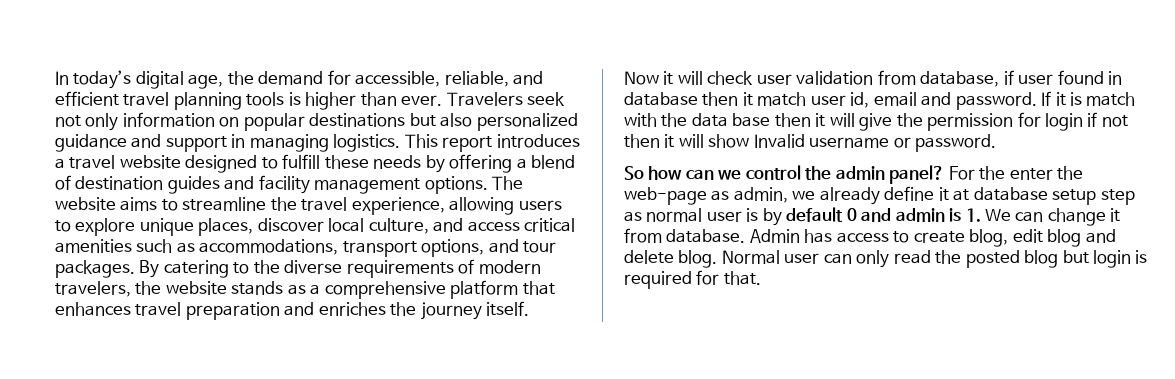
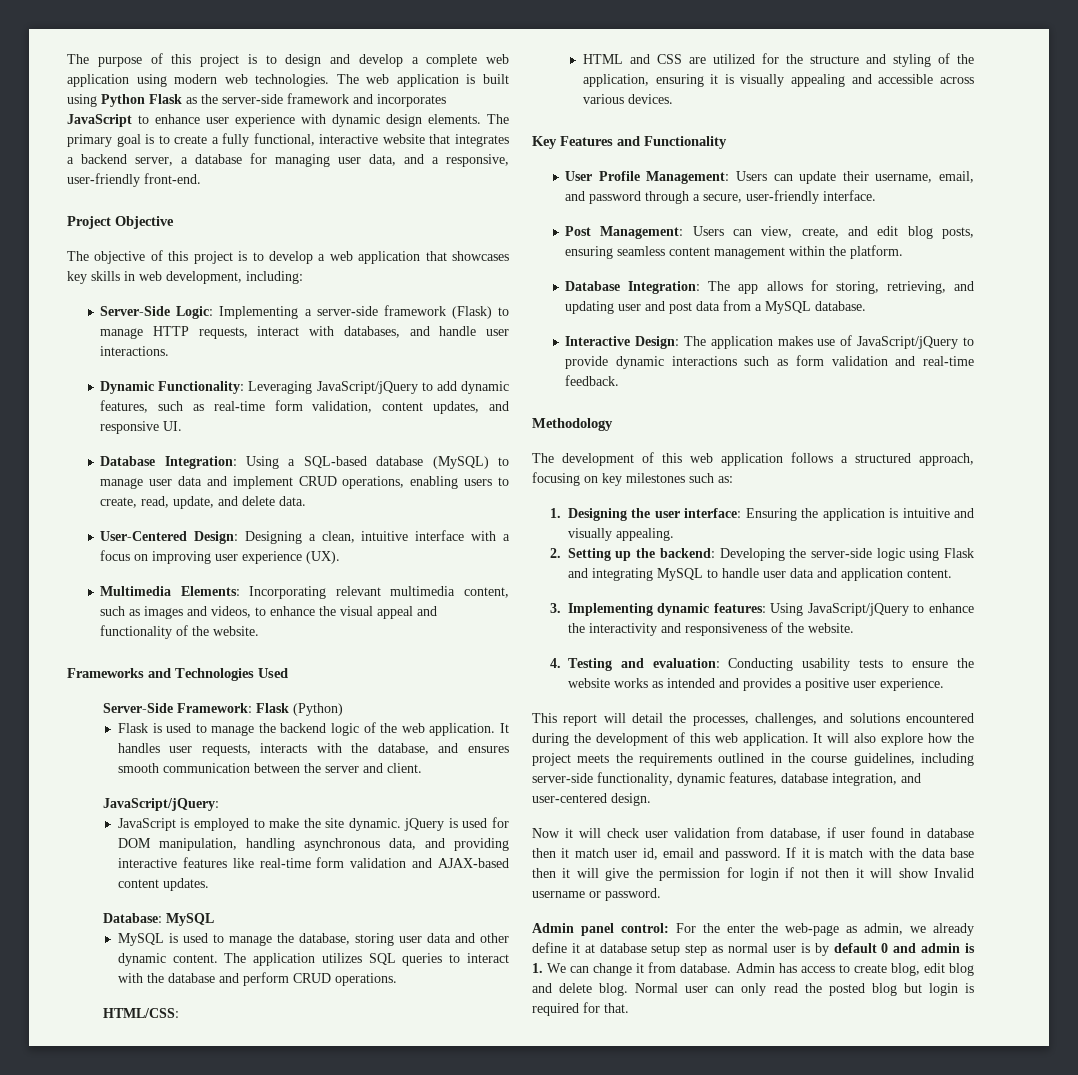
[55,70,544,89] [55,91,566,110] [55,112,578,131] [55,134,580,152] [55,154,576,173] [55,175,524,194] [55,197,562,215] [55,218,576,236] [55,239,557,257] [55,259,541,278] [55,280,555,299] [55,301,530,320] In today’s digital age, the demand for accessible, reliable, and efficient travel planning tools is higher than ever. Travelers seek not only information on popular destinations but also personalized guidance and support in managing logistics. This report introduces a travel website designed to fulfill these needs by offering a blend of destination guides and facility management options. The website aims to streamline the travel experience, allowing users to explore unique places, discover local culture, and access critical amenities such as accommodations, transport options, and tour packages. By catering to the diverse requirements of modern travelers, the website stands as a comprehensive platform that enhances travel preparation and enriches the journey itself. -> [67,53,509,67] [67,74,509,87] [67,93,446,107] [67,114,509,127] [67,133,509,147] [67,153,509,167] [67,173,201,187] [67,216,174,229] [67,250,510,264] [67,271,303,284] [100,305,510,319] [100,326,510,339] [100,346,170,356] [100,381,509,394] [100,400,509,414] [100,421,183,434] [100,456,509,469] [100,476,510,489] [100,496,307,509] [100,530,511,544] [100,550,341,564] [100,586,509,599] [100,606,438,619] [100,625,260,639] [67,668,288,681] [102,703,343,716] [117,722,509,736] [117,743,509,756] [117,763,422,773] [102,798,219,811] [117,817,510,831] [117,838,509,851] [117,857,509,868] [117,878,209,891] [102,913,214,926] [117,933,510,946] [117,953,509,966] [117,972,397,986] [102,1008,179,1018] [582,53,975,67] [582,74,974,87] [582,94,673,104] [532,136,727,149] [565,171,975,184] [565,190,877,204] [565,226,975,239] [565,245,904,259] [565,280,975,294] [565,300,867,314] [565,335,975,349] [565,355,975,369] [565,375,620,386] [532,418,613,431] [532,452,974,466] [532,472,733,486] [549,508,974,521] [567,528,674,541] [549,548,974,561] [567,568,952,581] [549,603,974,616] [567,622,854,636] [549,658,974,671] [567,678,944,691] [532,713,974,726] [532,732,974,746] [532,753,974,766] [532,772,921,786] [532,793,651,806] The purpose of this project is to design and develop a complete web application using modern web technologies. The web application is built using Python Flask as the server-side framework and incorporates JavaScript to enhance user experience with dynamic design elements. The primary goal is to create a fully functional, interactive website that integrates a backend server, a database for managing user data, and a responsive, user-friendly front-end. // Project Objective // The objective of this project is to develop a web application that showcases key skills in web development, including: // Server-Side Logic: Implementing a server-side framework (Flask) to manage HTTP requests, interact with databases, and handle user interactions. // Dynamic Functionality: Leveraging JavaScript/jQuery to add dynamic features, such as real-time form validation, content updates, and responsive UI. // Database Integration: Using a SQL-based database (MySQL) to manage user data and implement CRUD operations, enabling users to create, read, update, and delete data. // User-Centered Design: Designing a clean, intuitive interface with a focus on improving user experience (UX). // Multimedia Elements: Incorporating relevant multimedia content, such as images and videos, to enhance the visual appeal and functionality of the website. // Frameworks and Technologies Used // Server-Side Framework: Flask (Python) // Flask is used to manage the backend logic of the web application. It handles user requests, interacts with the database, and ensures smooth communication between the server and client. // JavaScript/jQuery: // JavaScript is employed to make the site dynamic. jQuery is used for DOM manipulation, handling asynchronous data, and providing interactive features like real-time form validation and AJAX-based content updates. // Database: MySQL // MySQL is used to manage the database, storing user data and other dynamic content. The application utilizes SQL queries to interact with the database and perform CRUD operations. // HTML/CSS: // HTML and CSS are utilized for the structure and styling of the application, ensuring it is visually appealing and accessible across various devices. // Key Features and Functionality // User Profile Management: Users can update their username, email, and password through a secure, user-friendly interface. // Post Management: Users can view, create, and edit blog posts, ensuring seamless content management within the platform. // Database Integration: The app allows for storing, retrieving, and updating user and post data from a MySQL database. // Interactive Design: The application makes use of JavaScript/jQuery to provide dynamic interactions such as form validation and real-time feedback. // Methodology // The development of this web application follows a structured approach, focusing on key milestones such as: // 1. Designing the user interface: Ensuring the application is intuitive and visually appealing. // 2. Setting up the backend: Developing the server-side logic using Flask and integrating MySQL to handle user data and application content. // 3. Implementing dynamic features: Using JavaScript/jQuery to enhance the interactivity and responsiveness of the website. // 4. Testing and evaluation: Conducting usability tests to ensure the website works as intended and provides a positive user experience. // This report will detail the processes, challenges, and solutions encountered during the development of this web application. It will also explore how the project meets the requirements outlined in the course guidelines, including server-side functionality, dynamic features, database integration, and user-centered design.
[624,165,945,184] So how can we control the admin panel? -> [532,923,669,936] Admin panel control:

